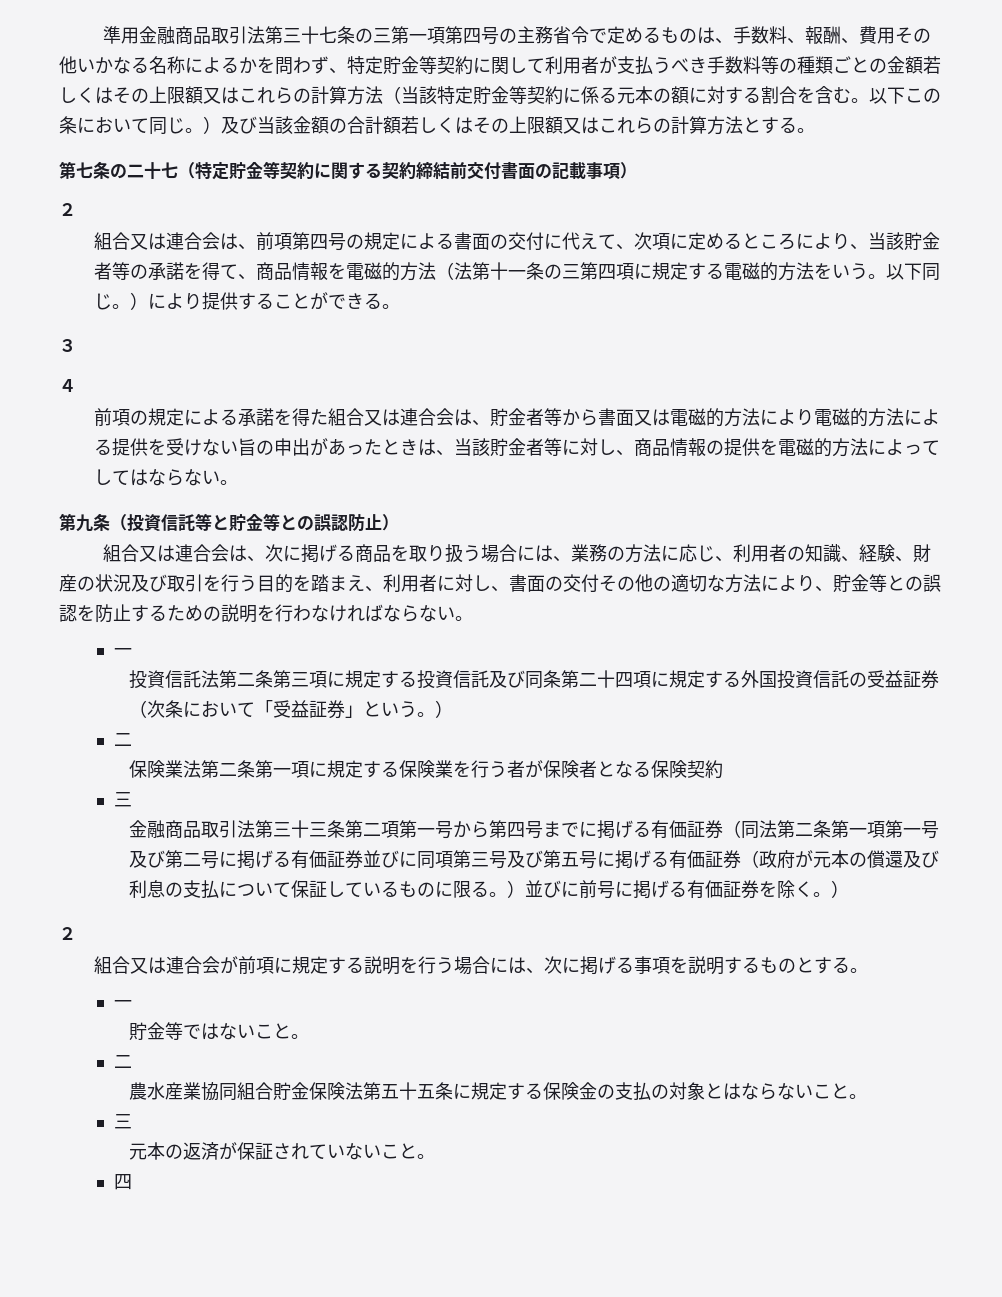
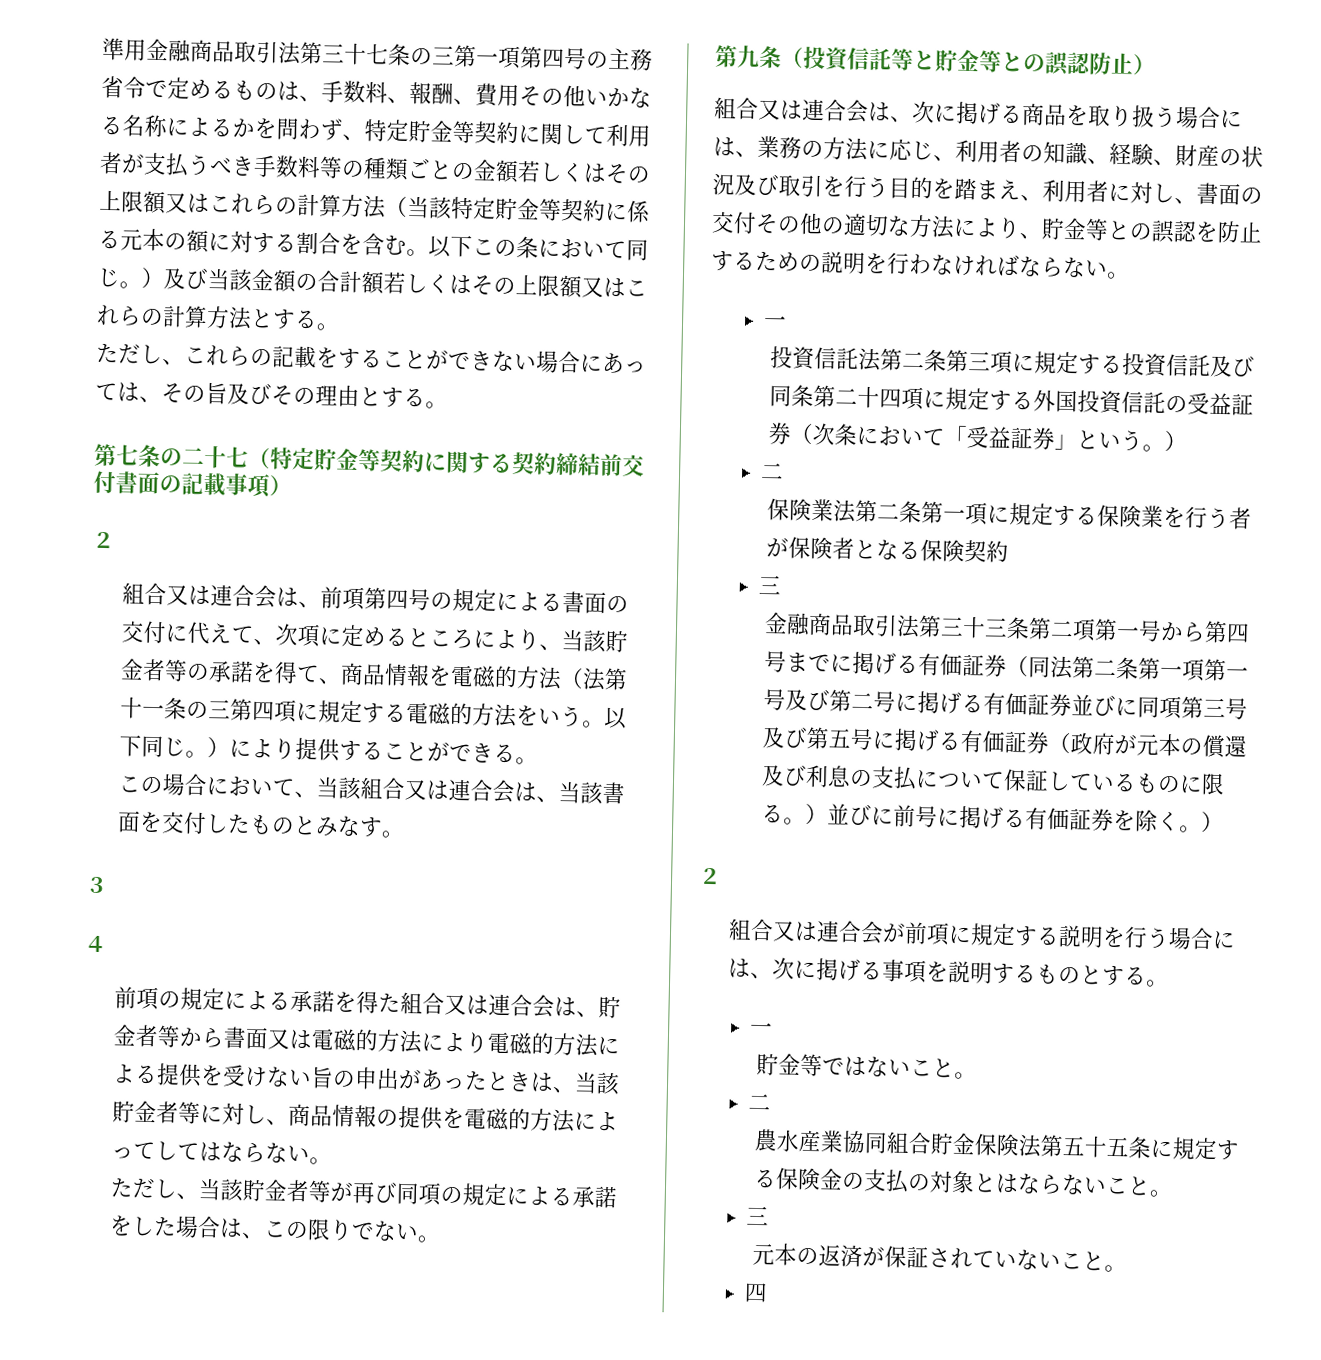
(815, 130) none -> [96,342,647,374] [95,381,448,409] // ただし、これらの記載をすることができない場合にあっては、その旨及びその理由とする。
(400, 306) none -> [117,773,625,805] [116,810,404,838] // この場合において、当該組合又は連合会は、当該書面を交付したものとみなす。
(238, 482) none -> [109,1177,618,1209] [108,1215,440,1243] // ただし、当該貯金者等が再び同項の規定による承諾をした場合は、この限りでない。

